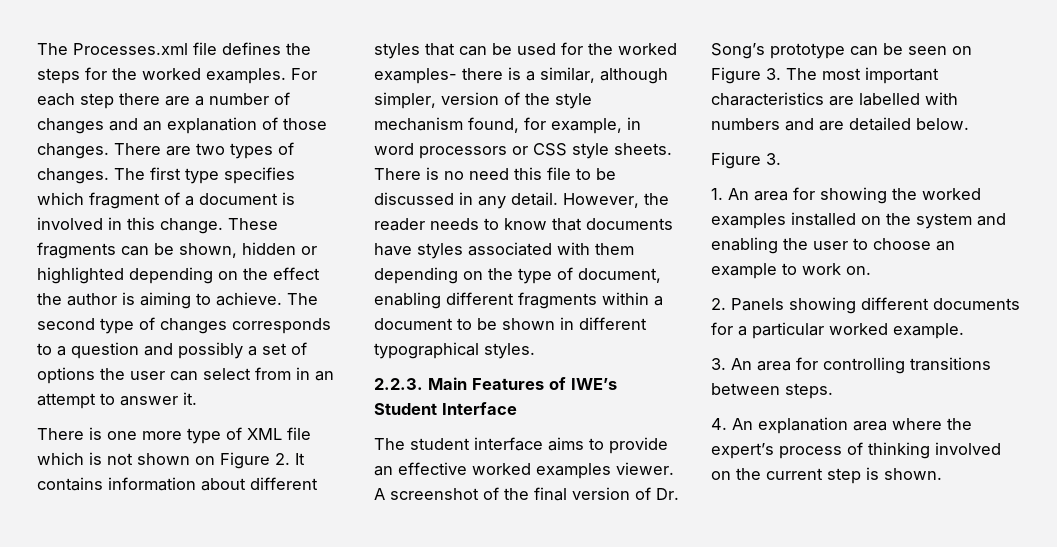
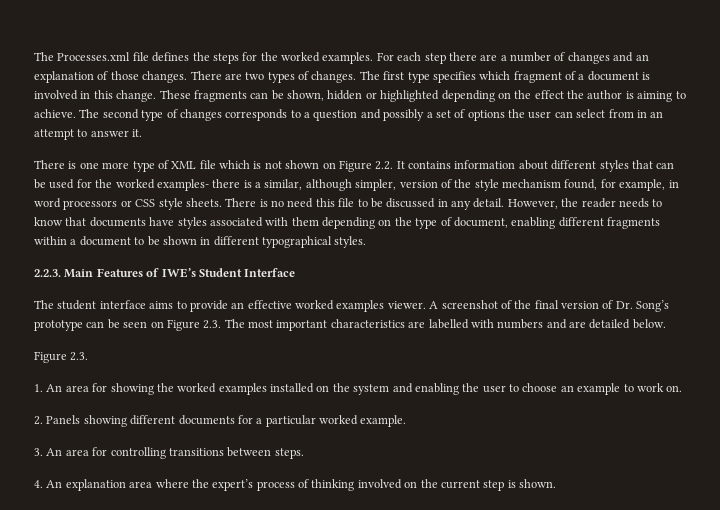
[275,453,290,465] 2. -> [375,161,394,170] 2.2.
[766,68,781,80] 3. -> [203,320,222,329] 2.3.
[766,153,781,165] 3. -> [70,352,89,361] 2.3.

